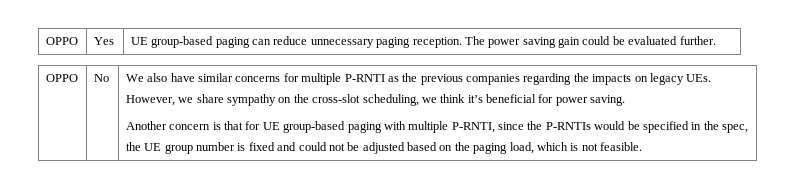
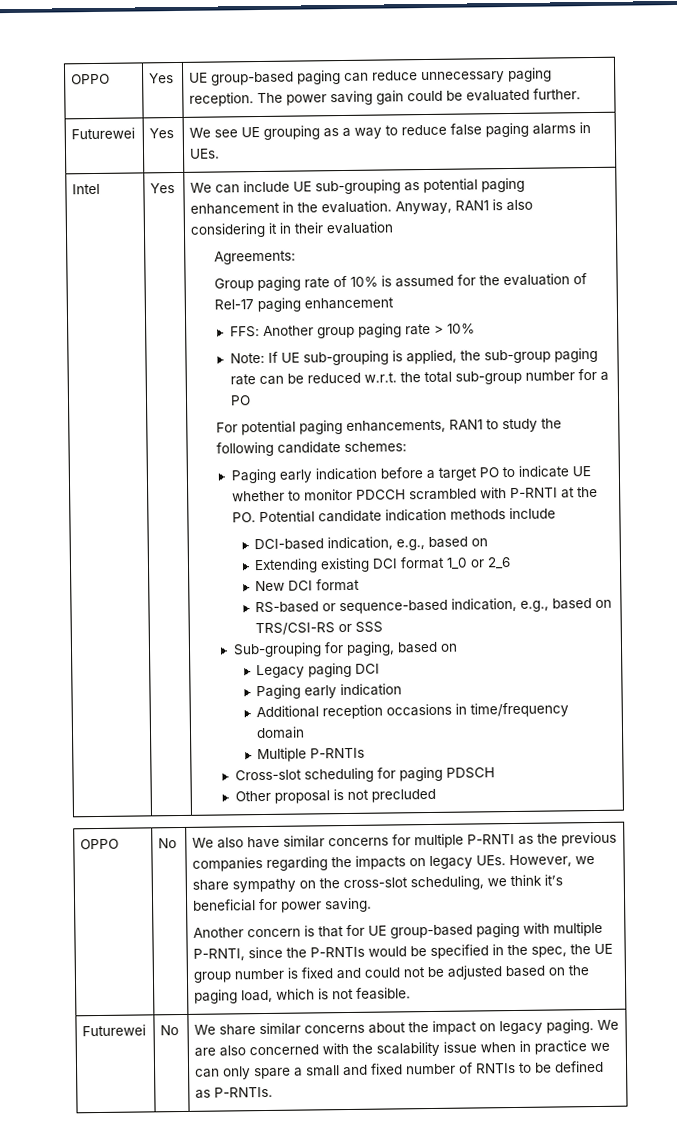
(716, 40) none -> [71,127,136,140] [149,128,175,139] [189,122,592,140] [189,148,221,159] [72,183,101,195] [150,183,176,194] [190,177,526,195] [190,199,534,215] [190,221,395,238] [213,250,296,265] [213,273,587,292] [213,297,394,313] [229,323,475,339] [229,347,598,366] [229,368,609,386] [229,395,251,406] [215,418,562,436] [215,441,407,457] [230,465,591,484] [231,486,598,502] [231,507,556,524] [253,536,488,551] [253,556,511,574] [254,578,360,592] [254,597,612,615] [254,621,383,636] [232,641,458,658] [255,662,380,679] [255,683,402,700] [255,702,569,720] [255,726,305,740] [256,747,365,763] [234,766,495,783] [234,788,436,804] // Futurewei | Yes | We see UE grouping as a way to reduce false paging alarms in UEs. // Intel | Yes | We can include UE sub-grouping as potential paging enhancement in the evaluation. Anyway, RAN1 is also considering it in their evaluation // Agreements: // Group paging rate of 10% is assumed for the evaluation of Rel-17 paging enhancement // FFS: Another group paging rate > 10% // Note: If UE sub-grouping is applied, the sub-group paging rate can be reduced w.r.t. the total sub-group number for a PO // For potential paging enhancements, RAN1 to study the following candidate schemes: // Paging early indication before a target PO to indicate UE whether to monitor PDCCH scrambled with P-RNTI at the PO. Potential candidate indication methods include // DCI-based indication, e.g., based on // Extending existing DCI format 1_0 or 2_6 // New DCI format // RS-based or sequence-based indication, e.g., based on TRS/CSI-RS or SSS // Sub-grouping for paging, based on // Legacy paging DCI // Paging early indication // Additional reception occasions in time/frequency domain // Multiple P-RNTIs // Cross-slot scheduling for paging PDSCH // Other proposal is not precluded
(643, 146) none -> [82,1024,147,1037] [160,1025,180,1036] [194,1019,620,1036] [194,1040,611,1057] [195,1060,605,1080] [195,1086,274,1099] // Futurewei | No | We share similar concerns about the impact on legacy paging. We are also concerned with the scalability issue when in practice we can only spare a small and fixed number of RNTIs to be defined as P-RNTIs.

